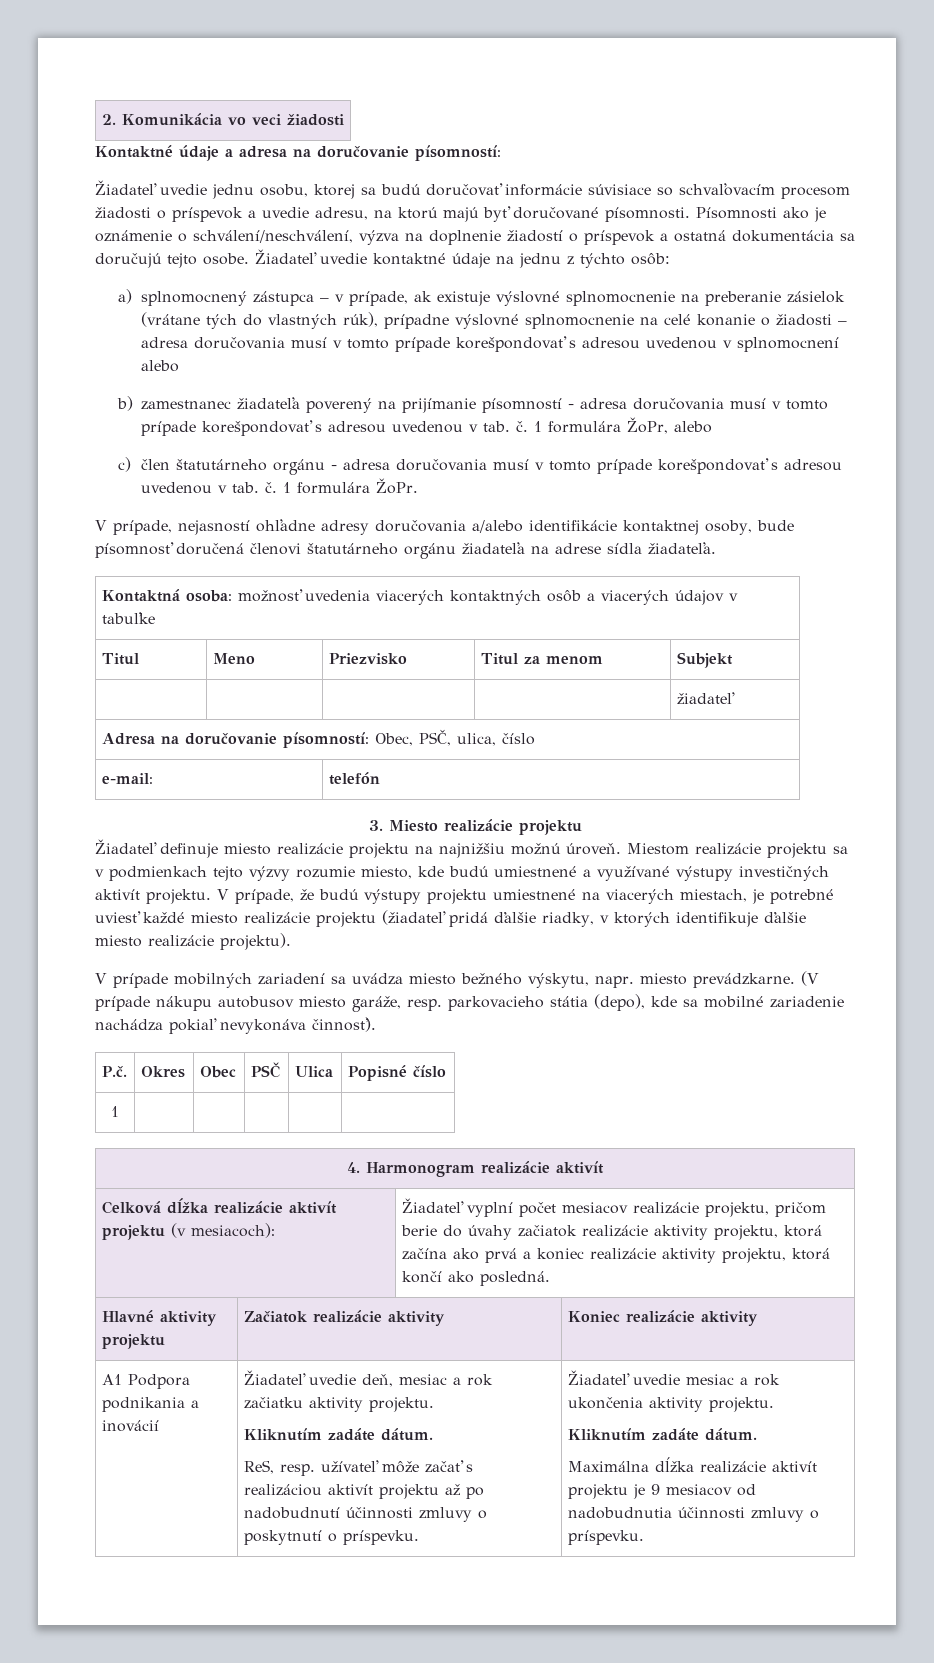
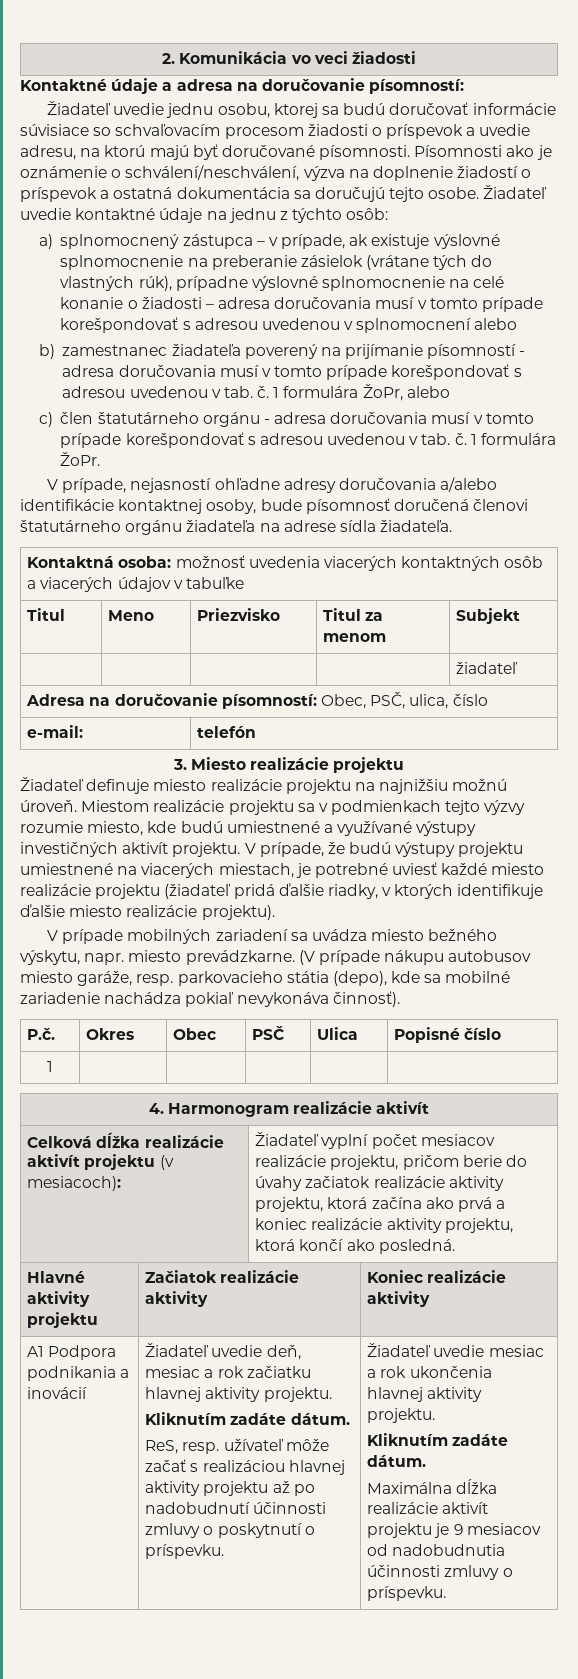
(303, 1403) none -> [145,1387,202,1402] hlavnej
[327,1484,373,1495] aktivít -> [288,1460,345,1475] [145,1481,201,1496] hlavnej aktivity
(643, 1403) none -> [367,1387,424,1402] hlavnej

